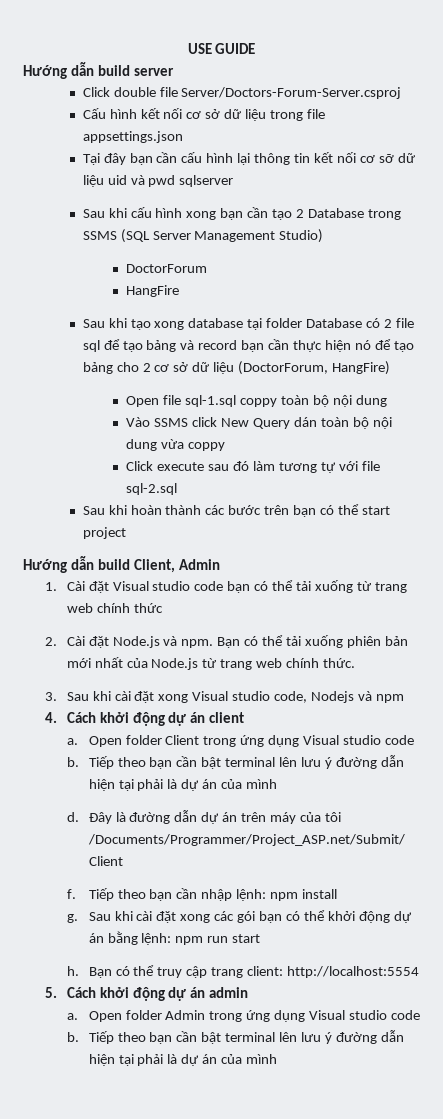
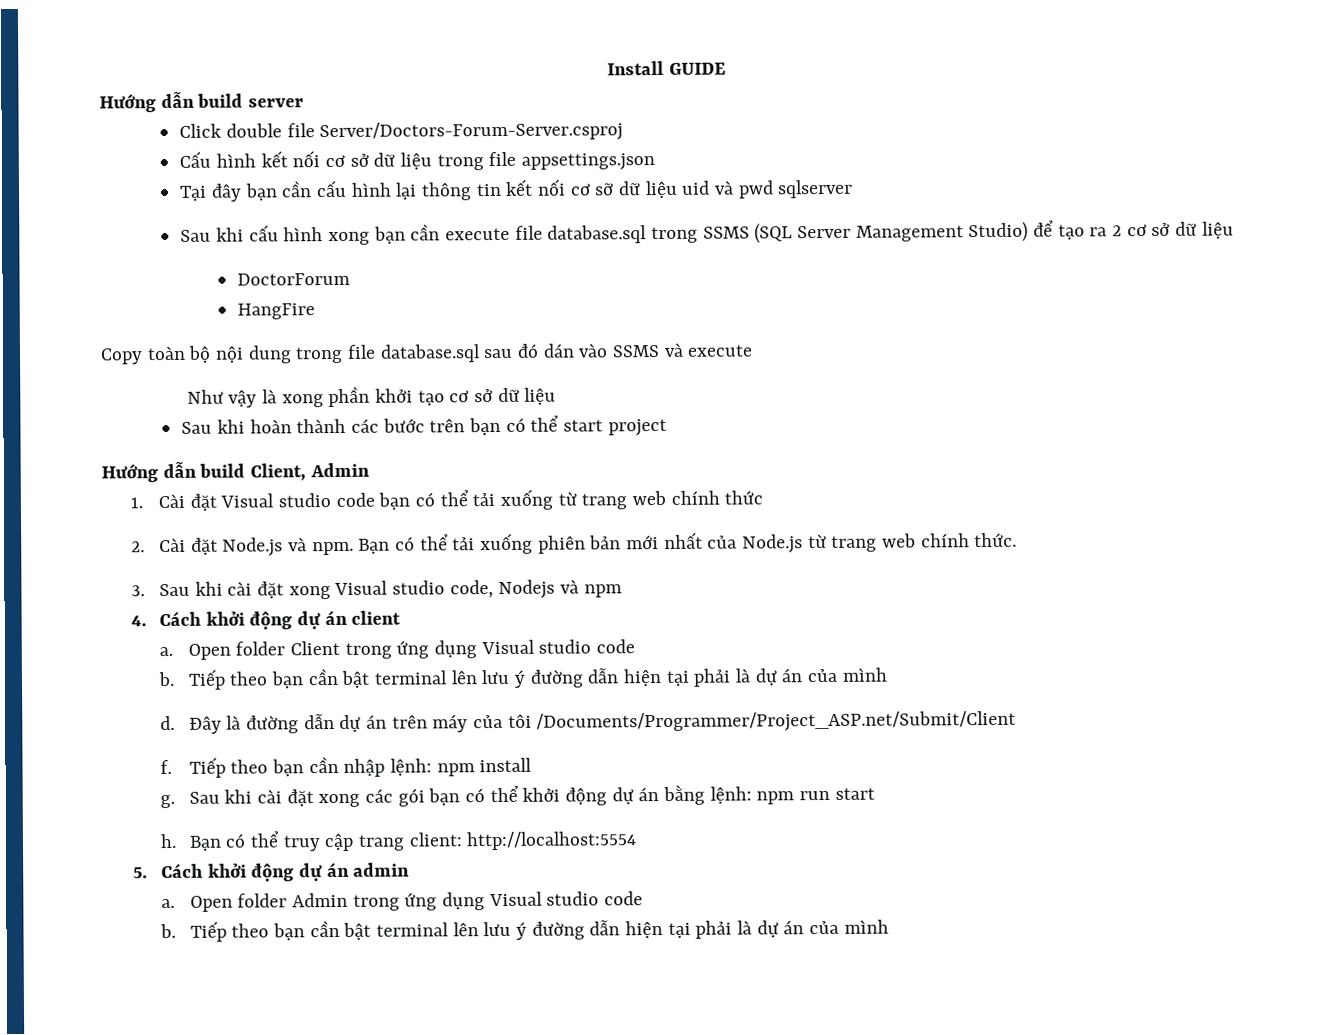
[187,43,212,54] USE -> [607,60,665,76] Install
[272,208,364,220] tạo 2 Database -> [444,225,648,244] execute file database.sql
[126,264,208,273] [126,285,180,297] [82,318,414,330] [82,339,414,352] [82,361,390,375] [126,395,387,407] [126,417,392,429] [126,439,226,451] [126,461,380,473] [126,483,178,495] // DoctorForum // HangFire // Sau khi tạo xong database tại folder Database có 2 file sql để tạo bảng và record bạn cần thực hiện nó để tạo bảng cho 2 cơ sở dữ liệu (DoctorForum, HangFire) // Open file sql-1.sql coppy toàn bộ nội dung // Vào SSMS click New Query dán toàn bộ nội dung vừa coppy // Click execute sau đó làm tương tự với file sql-2.sql -> [1032,220,1234,240] [237,272,351,286] [237,303,316,320] [100,342,754,365] [186,386,557,408] để tạo ra 2 cơ sở dữ liệu // DoctorForum // HangFire // Copy toàn bộ nội dung trong file database.sql sau đó dán vào SSMS và execute // Như vậy là xong phần khởi tạo cơ sở dữ liệu

